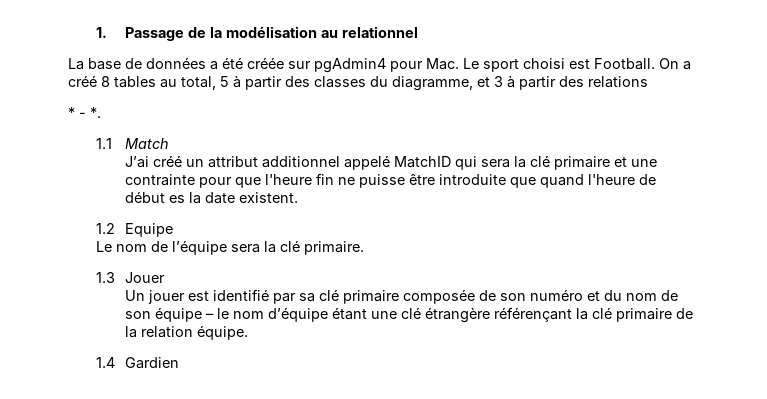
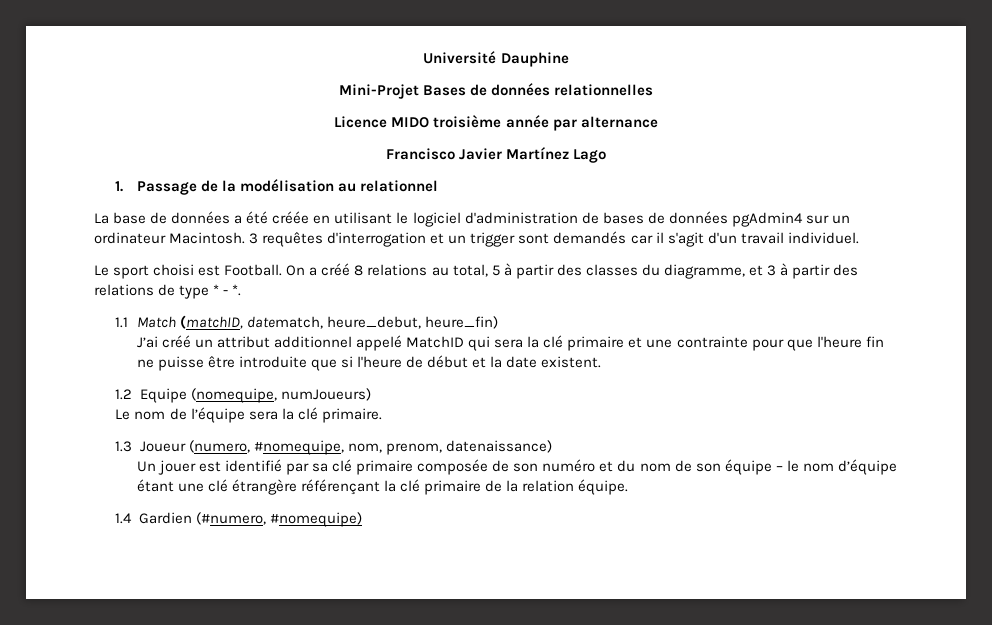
(96, 32) none -> [423,51,569,67] [338,83,654,99] [334,115,658,131] [385,147,607,163] Université Dauphine // Mini-Projet Bases de données relationnelles // Licence MIDO troisième année par alternance // Francisco Javier Martínez Lago //
[288,58,459,73] sur pgAdmin4 pour Mac. -> [313,211,850,227] [94,231,859,247] en utilisant le logiciel d'administration de bases de données pgAdmin4 sur un ordinateur Macintosh. 3 requêtes d'interrogation et un trigger sont demandés car il s'agit d'un travail individuel. //
[114,76,156,88] tables -> [367,264,428,276] relations
(648, 82) // -> [158,284,210,299] de type
(169, 143) none -> [179,315,499,329] (matchID, datematch, heure_debut, heure_fin)
[539,174,584,188] quand -> [341,356,354,368] si
[168,195,185,203] es -> [472,357,487,368] et
(173, 230) none -> [190,388,372,403] (nomequipe, numJoueurs)
[124,272,165,283] Jouer -> [139,440,553,455] Joueur (numero, #nomequipe, nom, prenom, datenaissance)
(179, 363) none -> [195,512,363,527] (#numero, #nomequipe)

